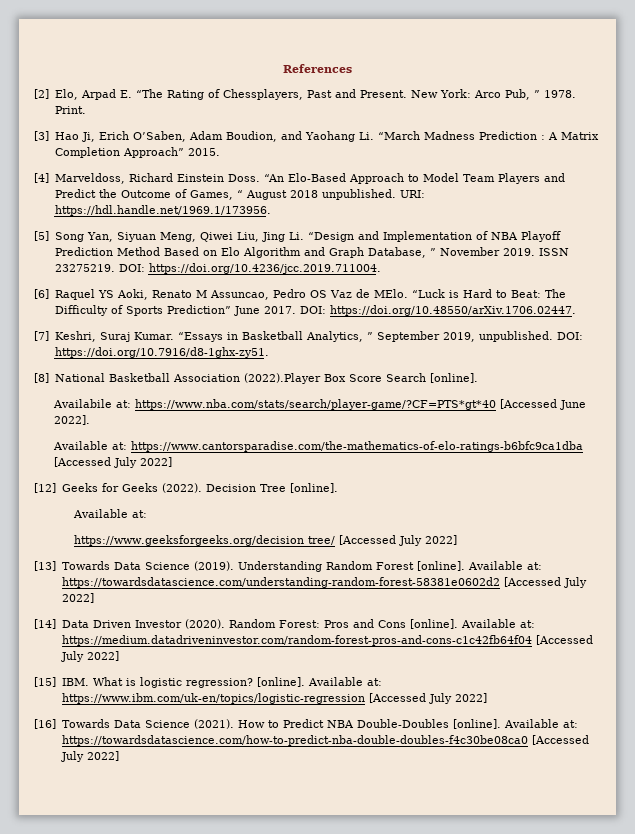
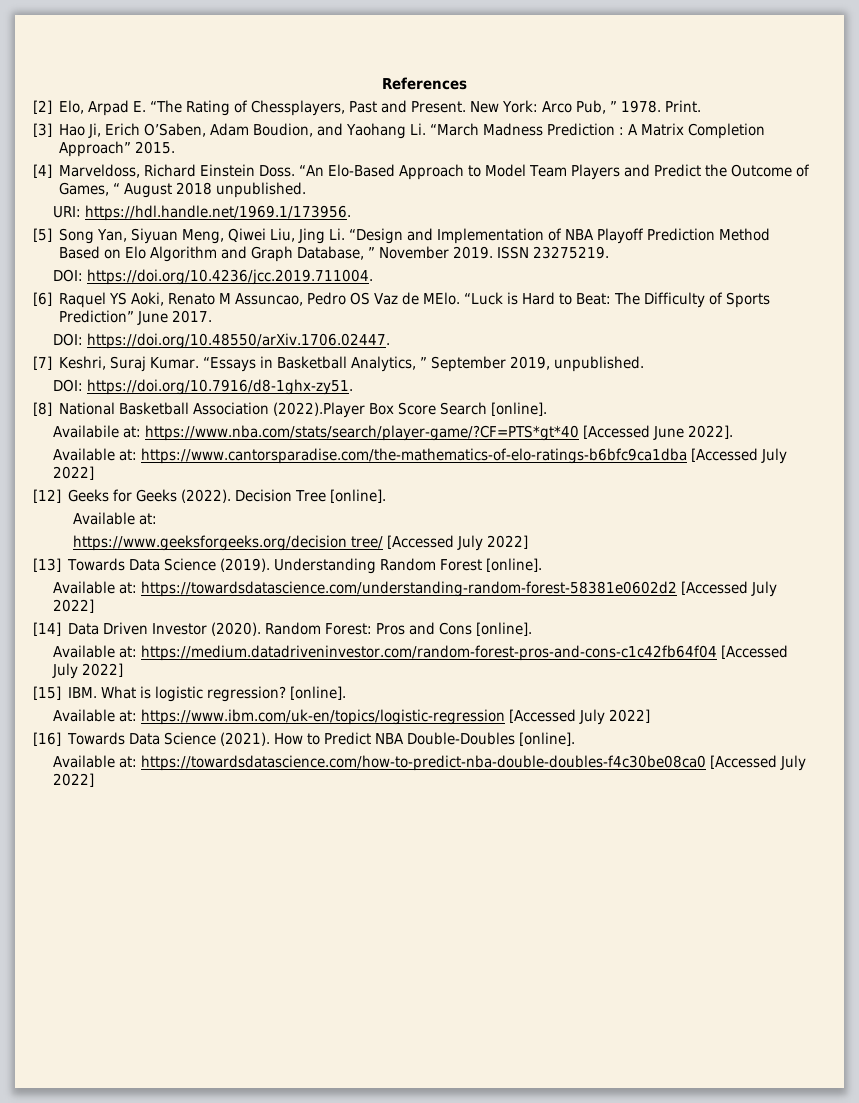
(396, 194) none -> (307, 190) //
(115, 268) none -> (610, 252) //
(296, 310) none -> (213, 316) //
(554, 336) none -> (645, 364) //
(465, 566) none -> (543, 565) //
(458, 624) none -> (533, 629) //
(305, 682) none -> (347, 693) //
(501, 724) none -> (576, 739) //

